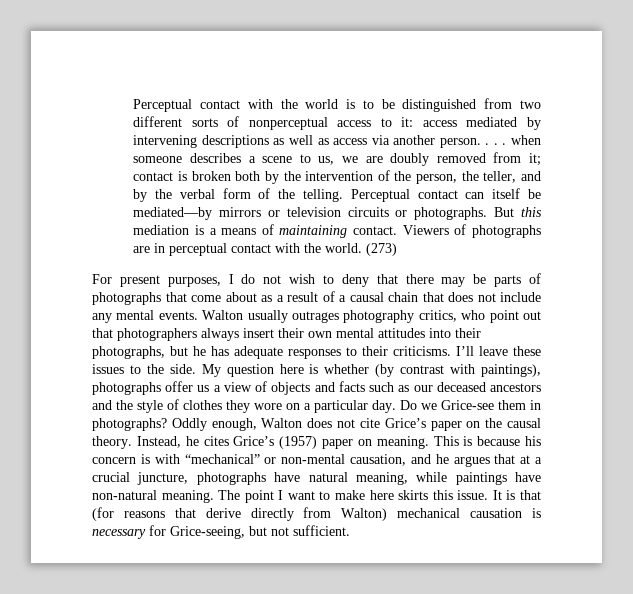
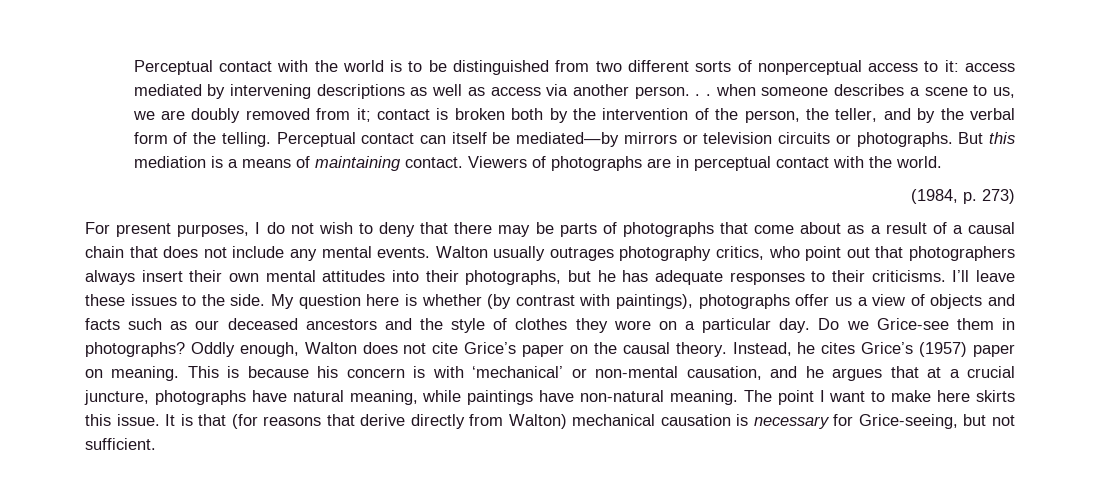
[502,143,507,145] . -> (712, 95) none
[366,243,398,256] (273) -> [911,189,1015,204] // (1984, p. 273)
[184,454,260,464] “mechanical” -> [472,366,564,378] ‘mechanical’

